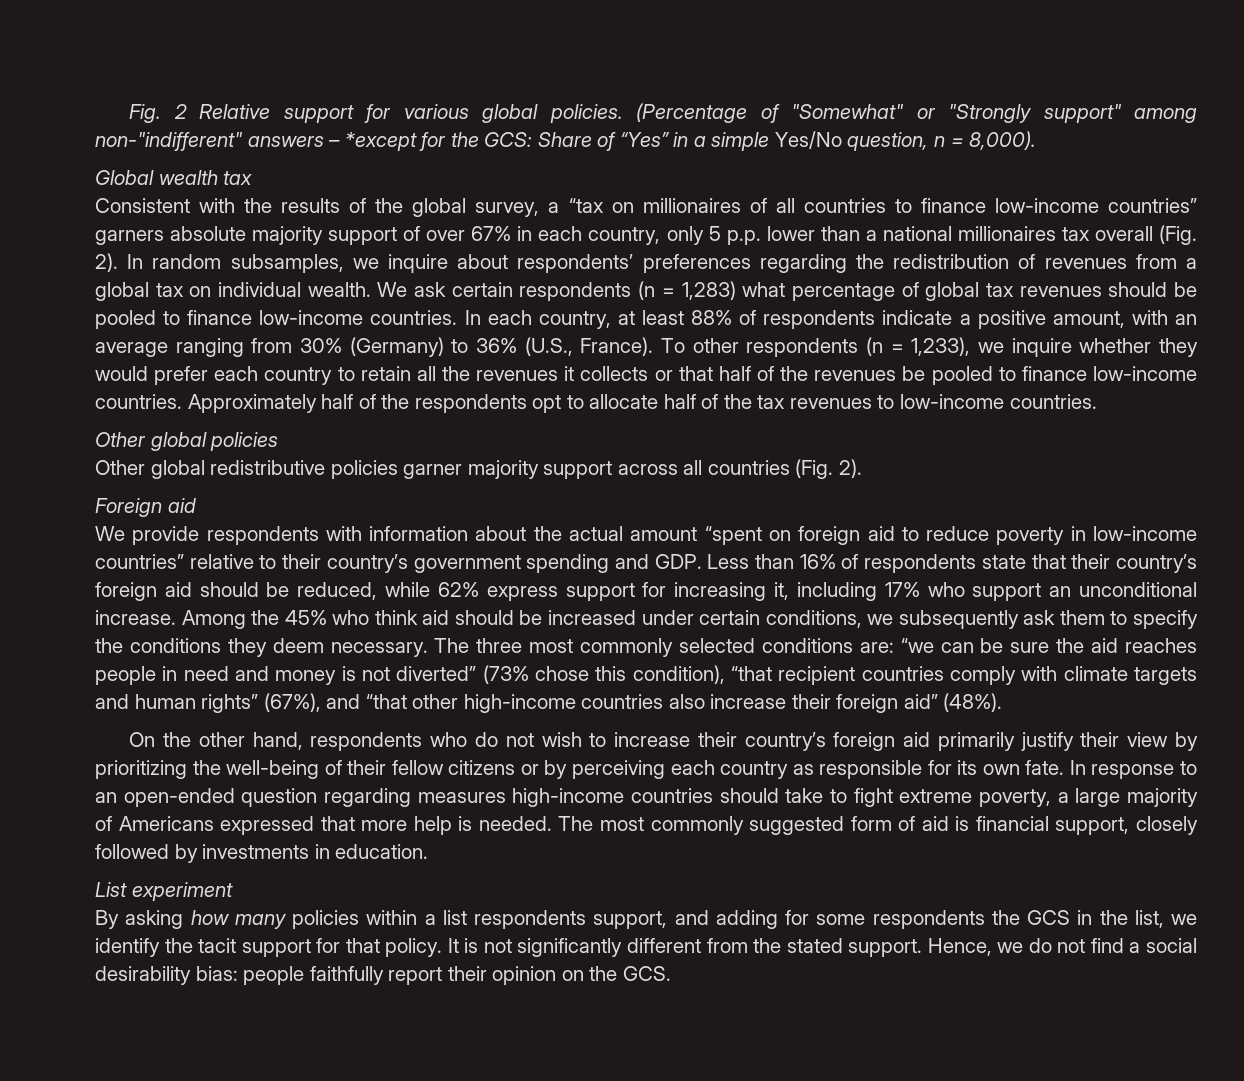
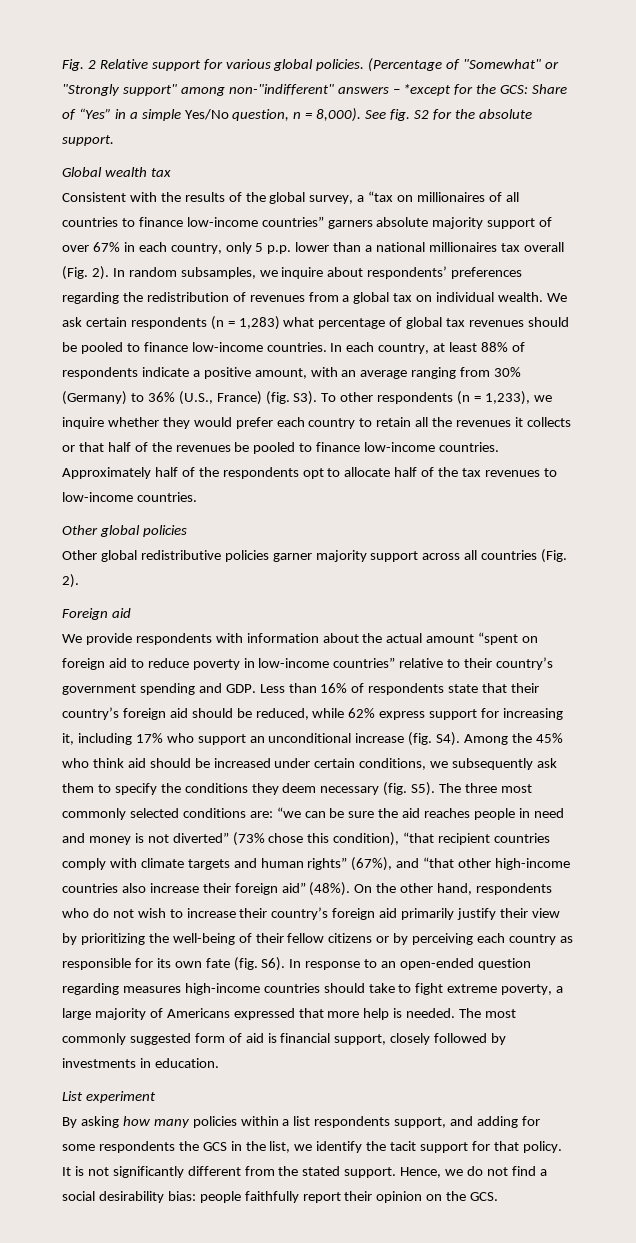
(1037, 140) none -> [365,109,532,121] [62,135,114,146] See fig. S2 for the absolute support.
[580,337,654,356] France). -> [216,391,318,405] France) (fig. S3).
[95,610,176,625] increase. -> [355,732,461,746] increase (fig. S4).
[330,642,428,657] necessary. -> [320,782,436,796] necessary (fig. S5).
(1003, 702) // -> (351, 889) none
[1025,760,1065,775] fate. -> [205,957,286,971] fate (fig. S6).

